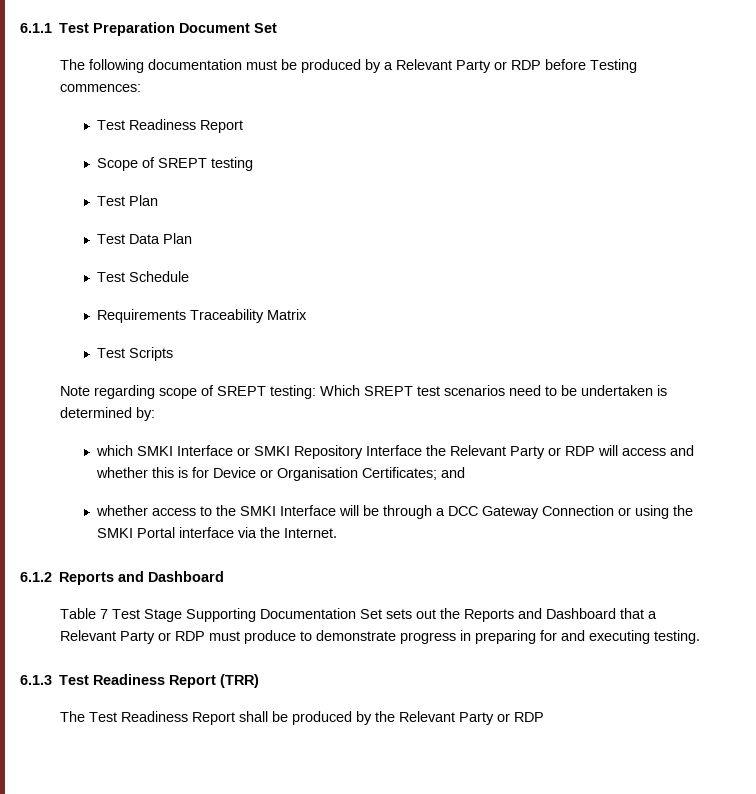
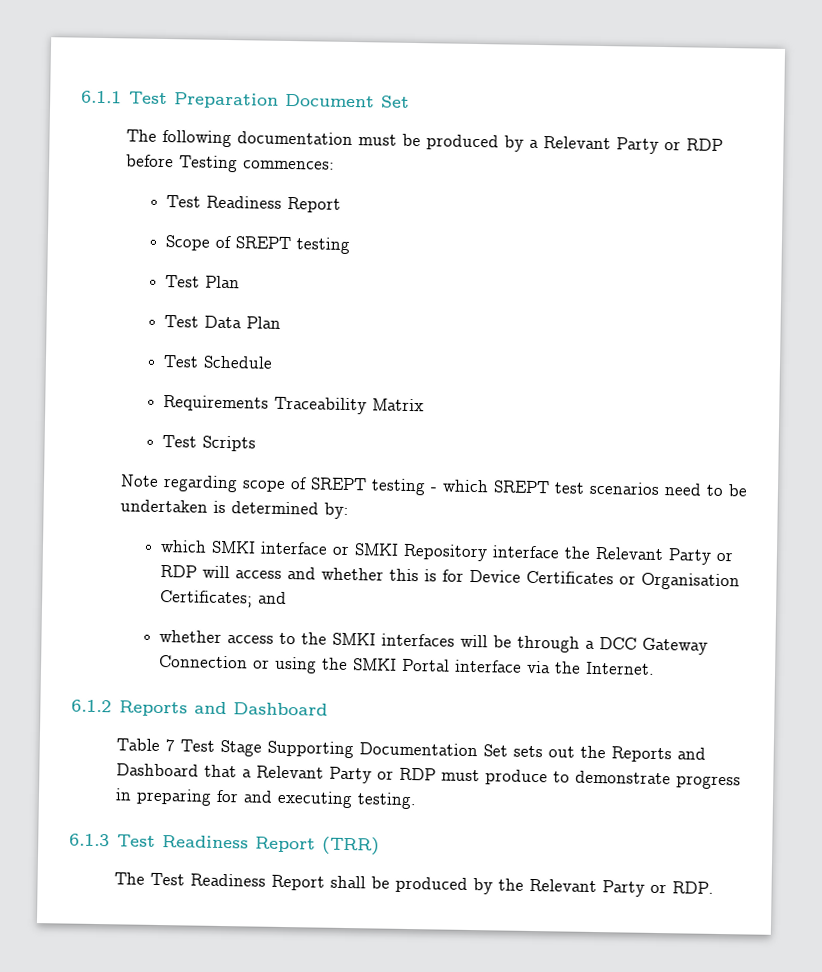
[270,385,361,399] testing: Which -> [370,478,489,496] testing - which
[176,445,233,456] Interface -> [259,541,328,555] interface
[365,445,422,456] Interface -> [491,545,560,559] interface
(256, 472) none -> [525,570,614,585] Certificates
[279,505,336,516] Interface -> [380,633,455,647] interfaces
[514,712,545,722] RDP -> [671,881,714,894] RDP.

